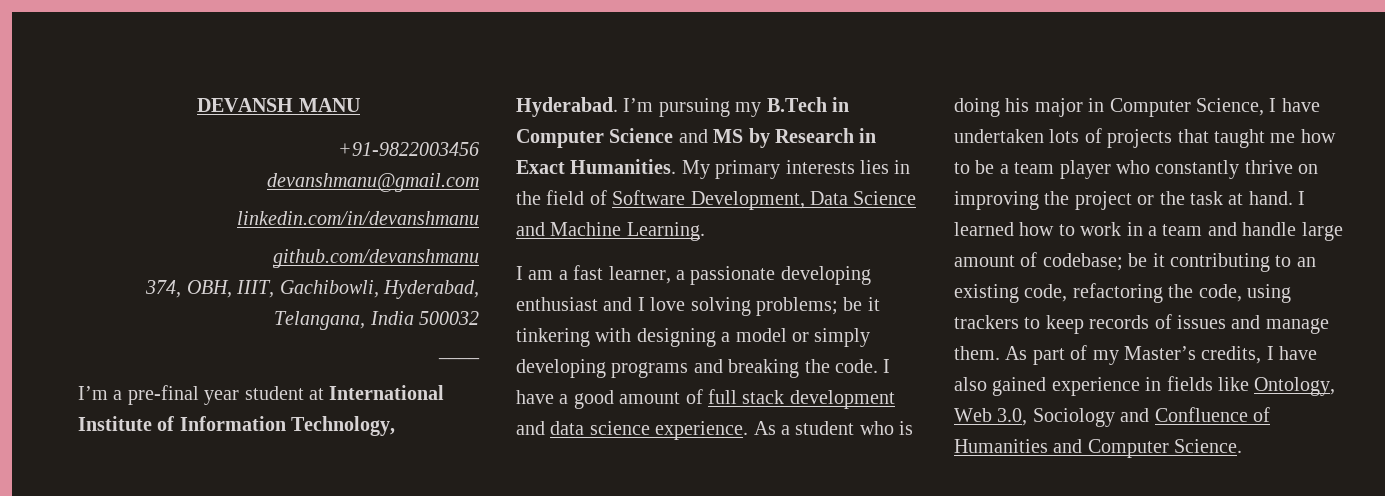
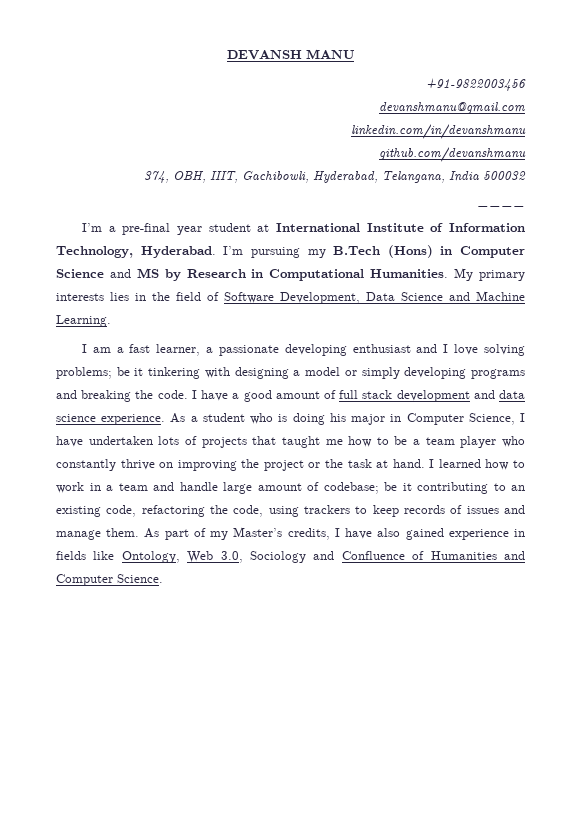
(827, 104) none -> [387,245,433,258] (Hons)
[516,160,565,174] Exact -> [269,269,365,281] Computational

